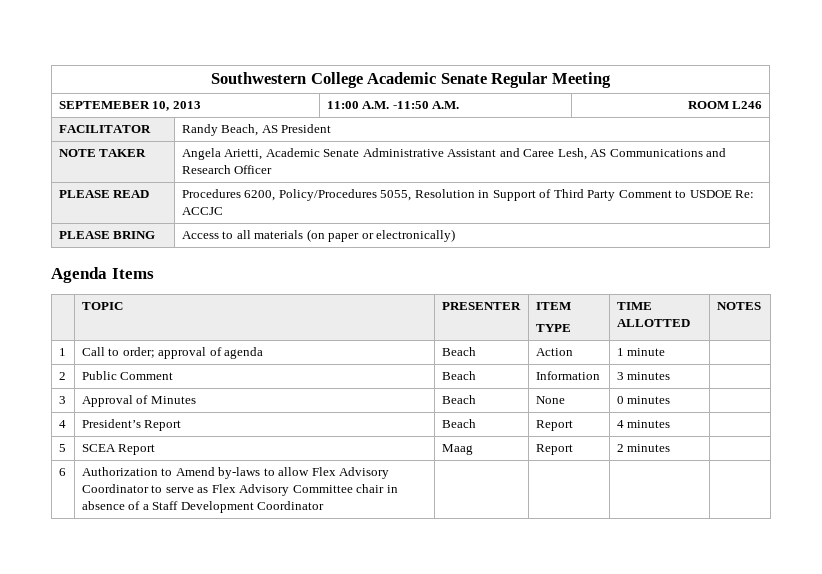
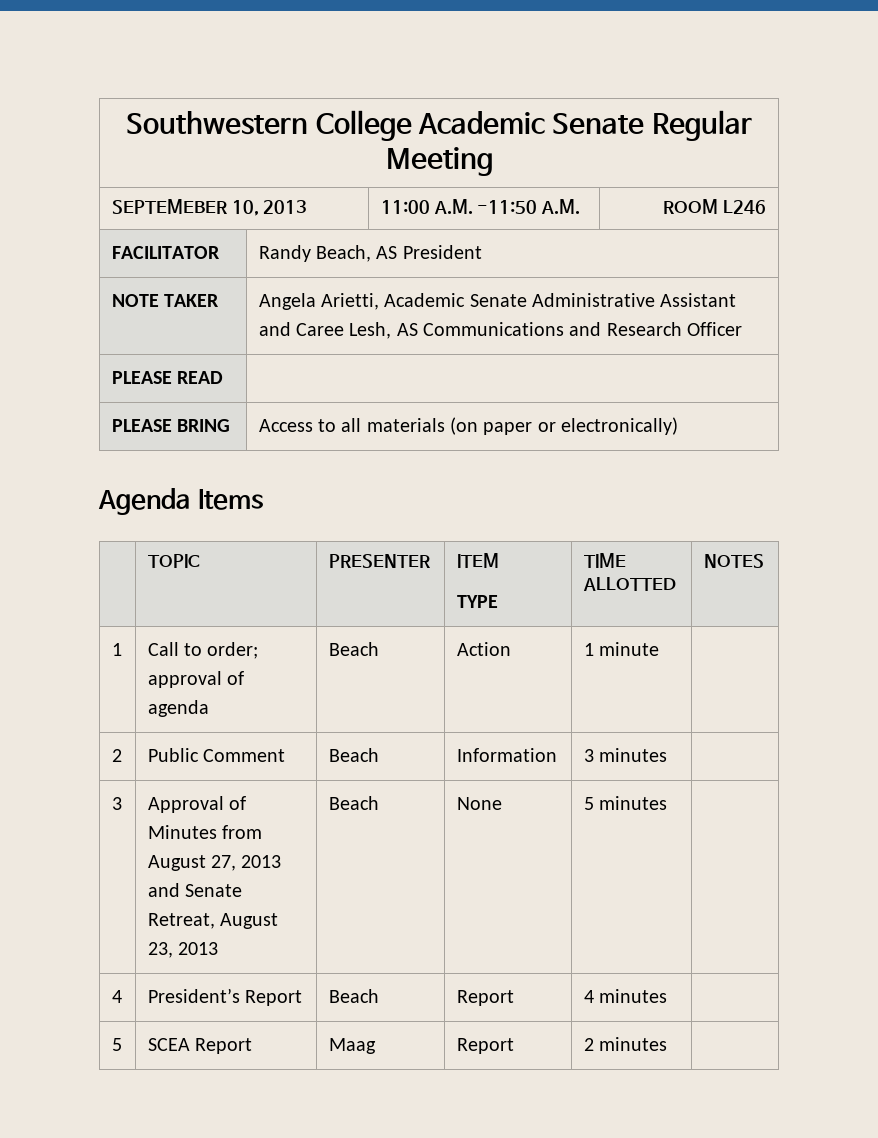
[181,189,755,201] [181,207,223,215] Procedures 6200, Policy/Procedures 5055, Resolution in Support of Third Party Comment to USDOE Re: ACCJC -> (224, 377) none
(196, 400) none -> [222,825,263,839] [147,855,282,871] [147,883,243,897] [147,913,279,929] [147,942,219,958] from August 27, 2013 and Senate Retreat, August 23, 2013
[616,396,624,404] 0 -> [583,797,594,810] 5
[58,468,66,476] [81,467,390,479] [81,484,398,496] [81,501,325,513] // 6 | Authorization to Amend by-laws to allow Flex Advisory Coordinator to serve as Flex Advisory Committee chair in absence of a Staff Development Coordinator | | | | -> (668, 1044) none

